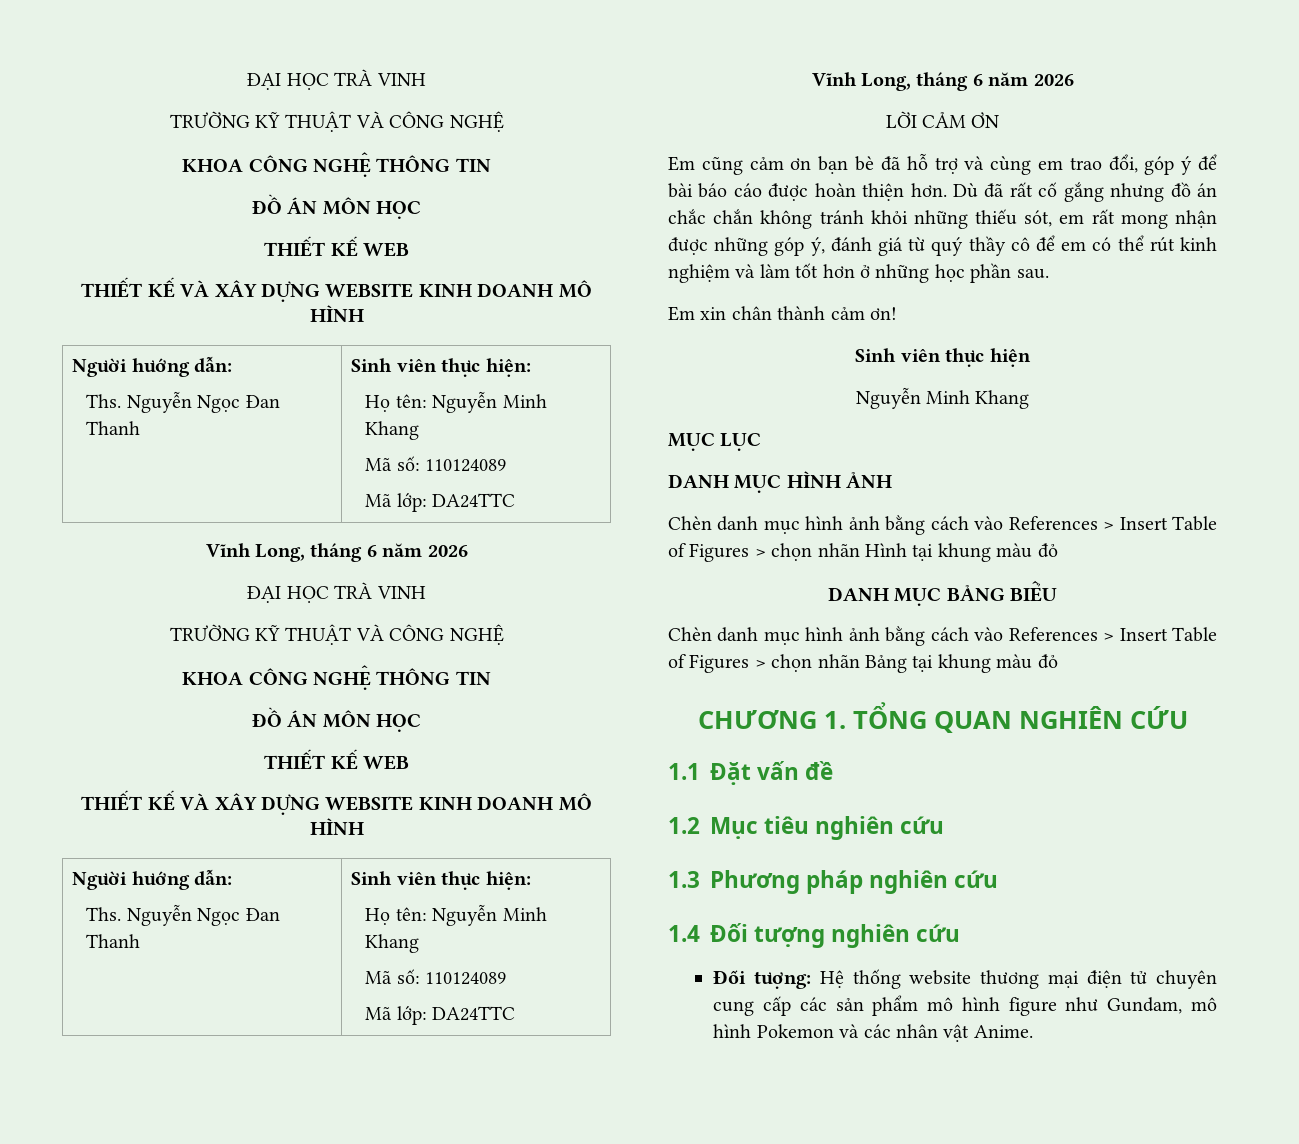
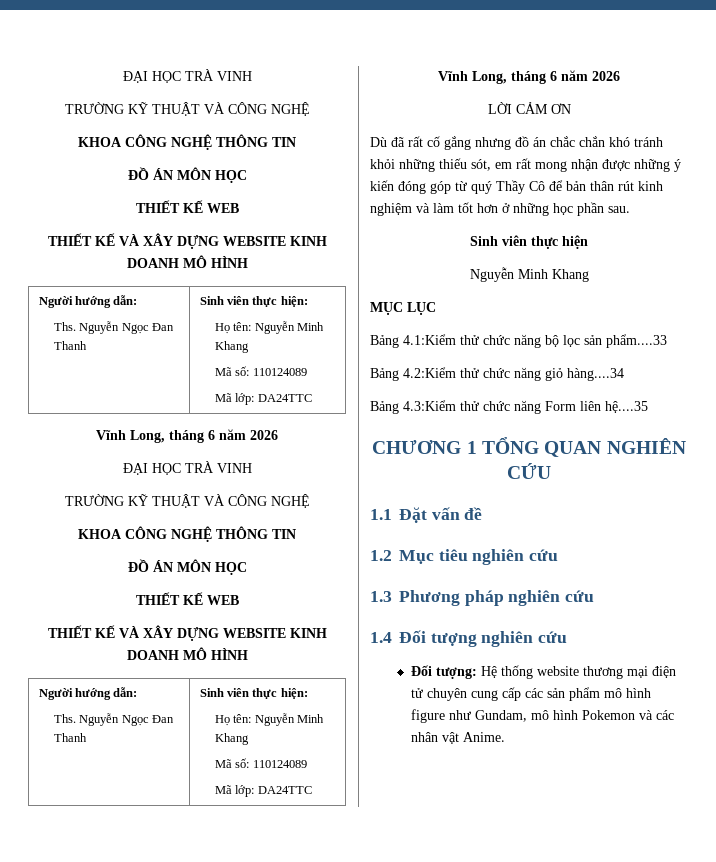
[668,153,1217,175] [668,183,947,201] Em cũng cảm ơn bạn bè đã hỗ trợ và cùng em trao đổi, góp ý để bài báo cáo được hoàn thiện hơn. -> (571, 108) none
[760,210,813,229] không -> [609,137,630,147] khó
[774,235,1144,256] góp ý, đánh giá từ quý thầy cô để em có thể -> [674,159,681,172] [370,180,614,194] ý kiến đóng góp từ quý Thầy Cô để bản thân
[668,306,897,321] // Em xin chân thành cảm ơn! -> (630, 209) none
[668,471,893,493] [668,515,1217,535] [668,543,1058,562] [827,581,1058,606] [668,626,1217,646] [668,654,1058,673] [697,710,846,729] DANH MỤC HÌNH ẢNH // Chèn danh mục hình ảnh bằng cách vào References > Insert Table of Figures > chọn nhãn Hình tại khung màu đỏ // DANH MỤC BẢNG BIỂU // Chèn danh mục hình ảnh bằng cách vào References > Insert Table of Figures > chọn nhãn Bảng tại khung màu đỏ // CHƯƠNG 1. -> [370,334,667,348] [370,367,624,381] [370,400,648,414] [372,440,477,454] Bảng 4.1:Kiểm thử chức năng bộ lọc sản phẩm....33 // Bảng 4.2:Kiểm thử chức năng giỏ hàng....34 // Bảng 4.3:Kiểm thử chức năng Form liên hệ....35 // CHƯƠNG 1

